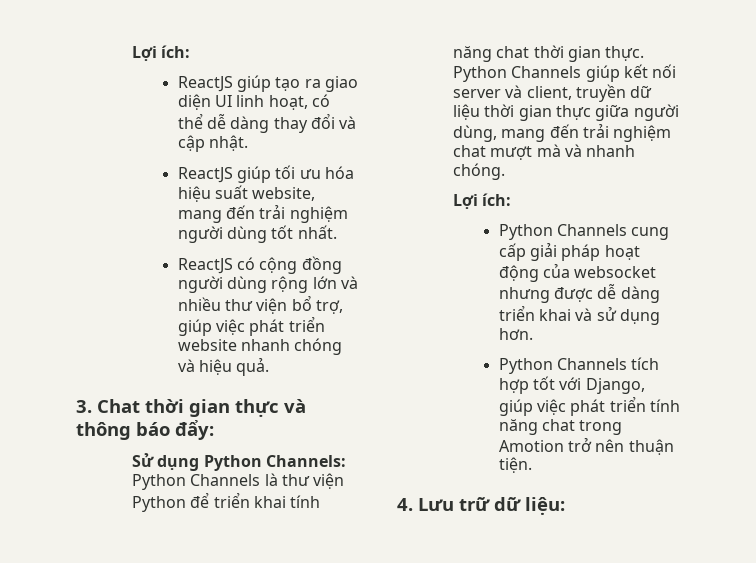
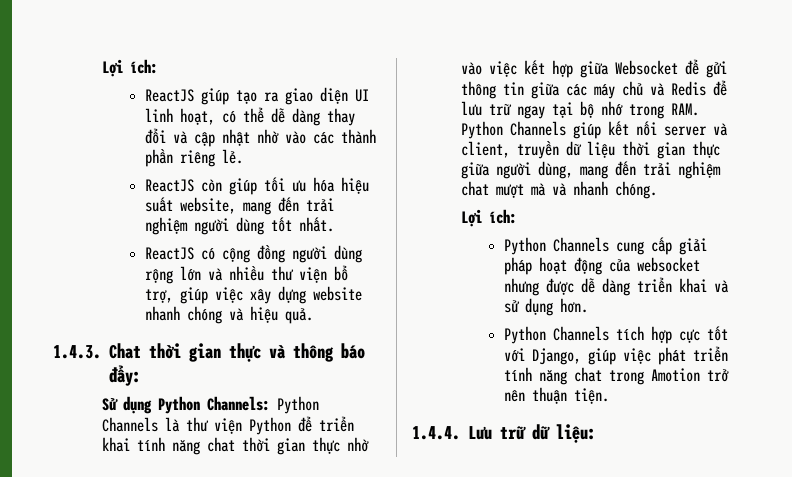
[208,135,248,151] [177,167,233,183] nhật. // ReactJS -> [221,129,376,146] [144,149,243,167] [144,179,222,192] nhật nhờ vào các thành phần riêng lẻ. // ReactJS còn
[249,316,325,336] phát triển -> [249,286,306,304] xây dựng
[76,400,92,413] 3. -> [53,345,101,359] 1.4.3.
[605,46,645,61] thực. -> [311,437,369,454] [460,59,727,78] [460,80,727,99] [460,101,699,119] thực nhờ vào việc kết hợp giữa Websocket để gửi thông tin giữa các máy chủ và Redis để lưu trữ ngay tại bộ nhớ trong RAM.
(529, 386) none -> [678,329,700,343] cực
[397,498,413,511] 4. -> [412,426,460,440] 1.4.4.

